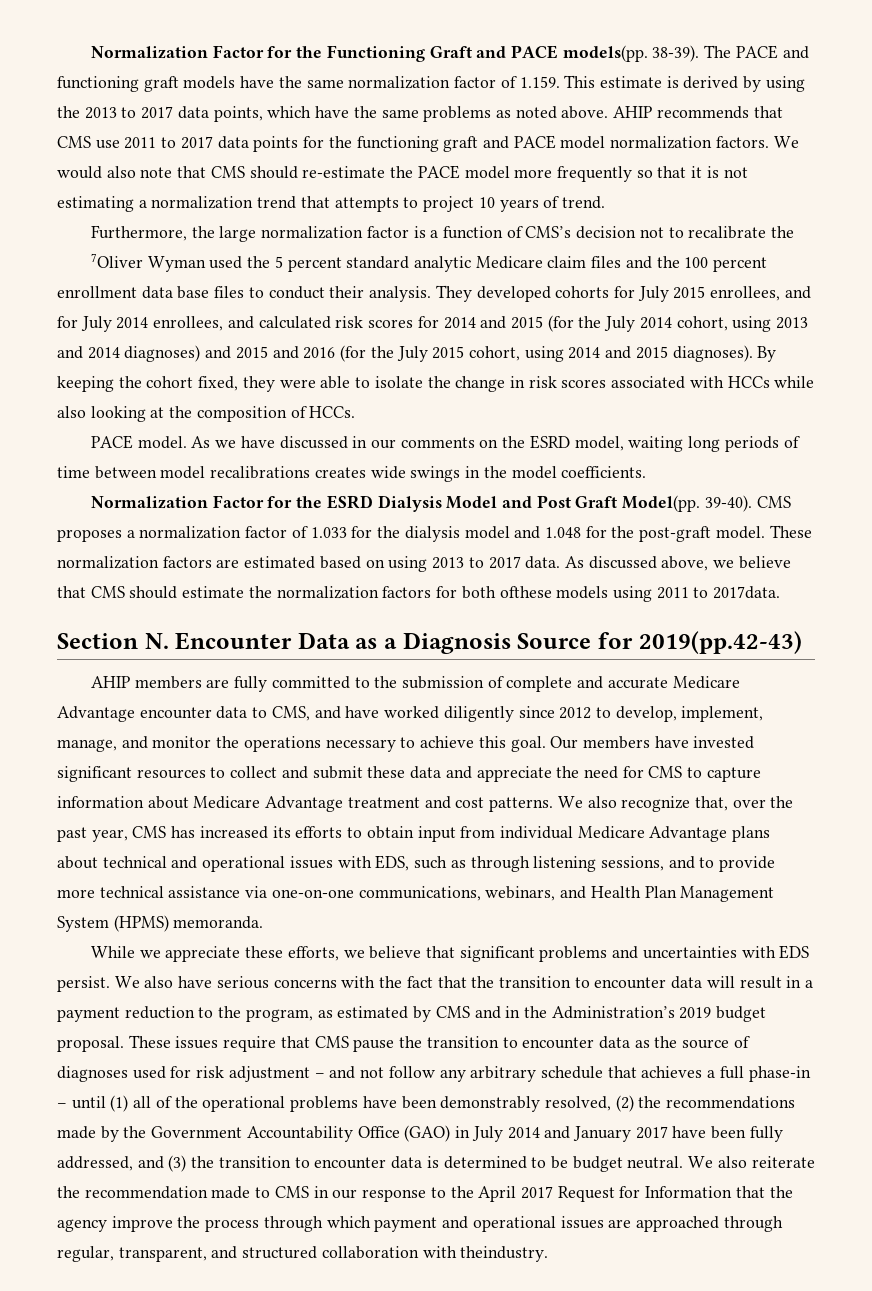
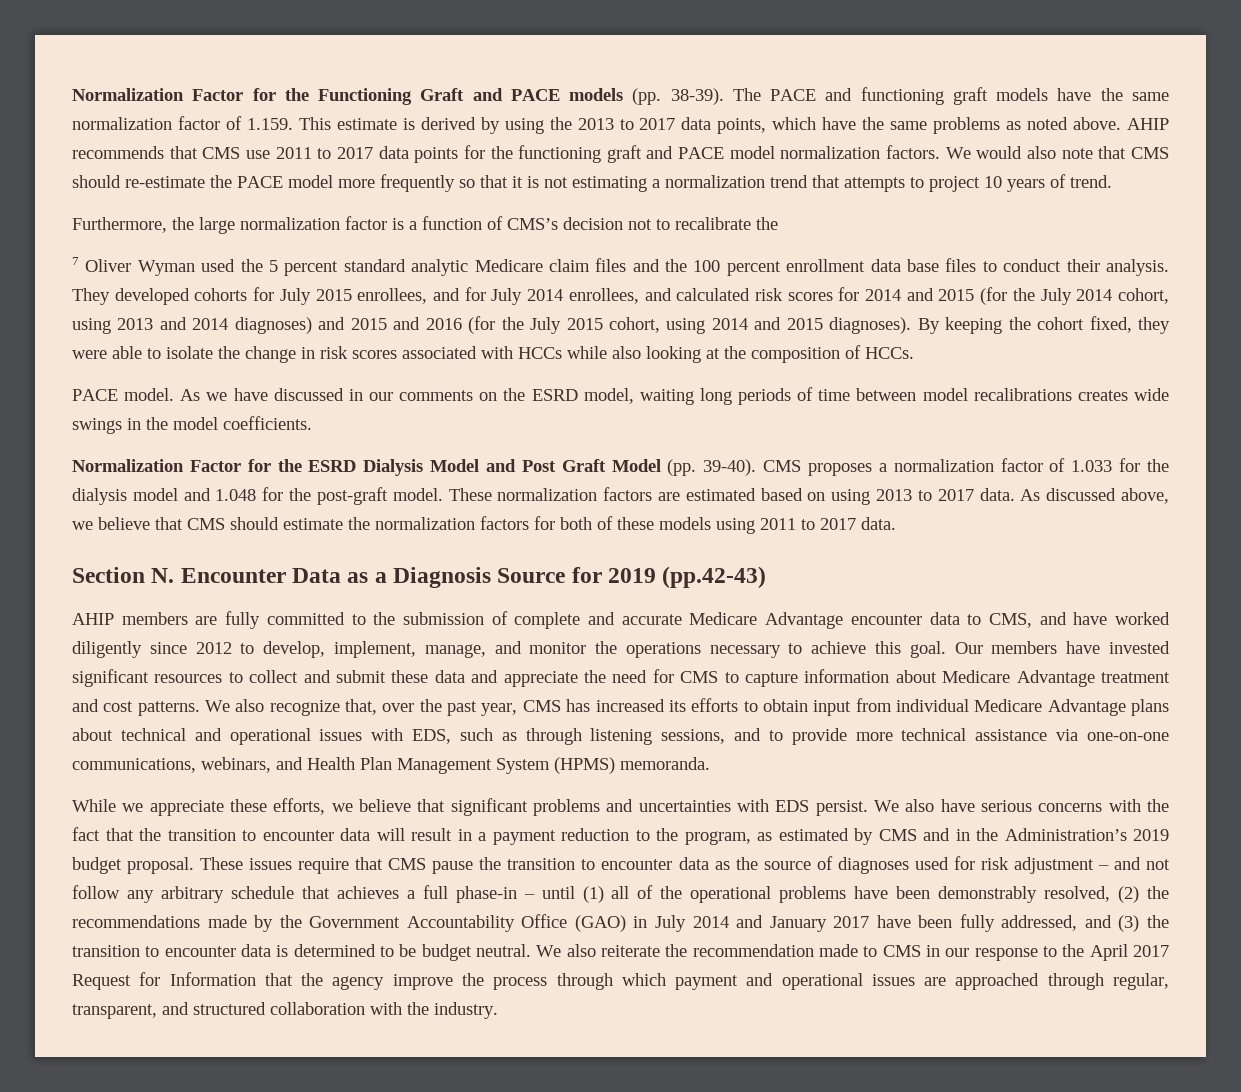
[562,45,648,62] models(pp. -> [569,88,662,105] models (pp.
[90,253,143,268] 7Oliver -> [72,257,132,272] 7 Oliver
[622,495,701,512] Model(pp. -> [611,459,697,476] Model (pp.
[499,586,552,598] ofthese -> [597,516,654,530] of these
[713,586,781,599] 2017data. -> [820,517,896,530] 2017 data.
[638,631,802,654] 2019(pp.42-43) -> [608,566,767,588] 2019 (pp.42-43)
[460,1246,549,1262] theindustry. -> [407,1002,498,1019] the industry.

